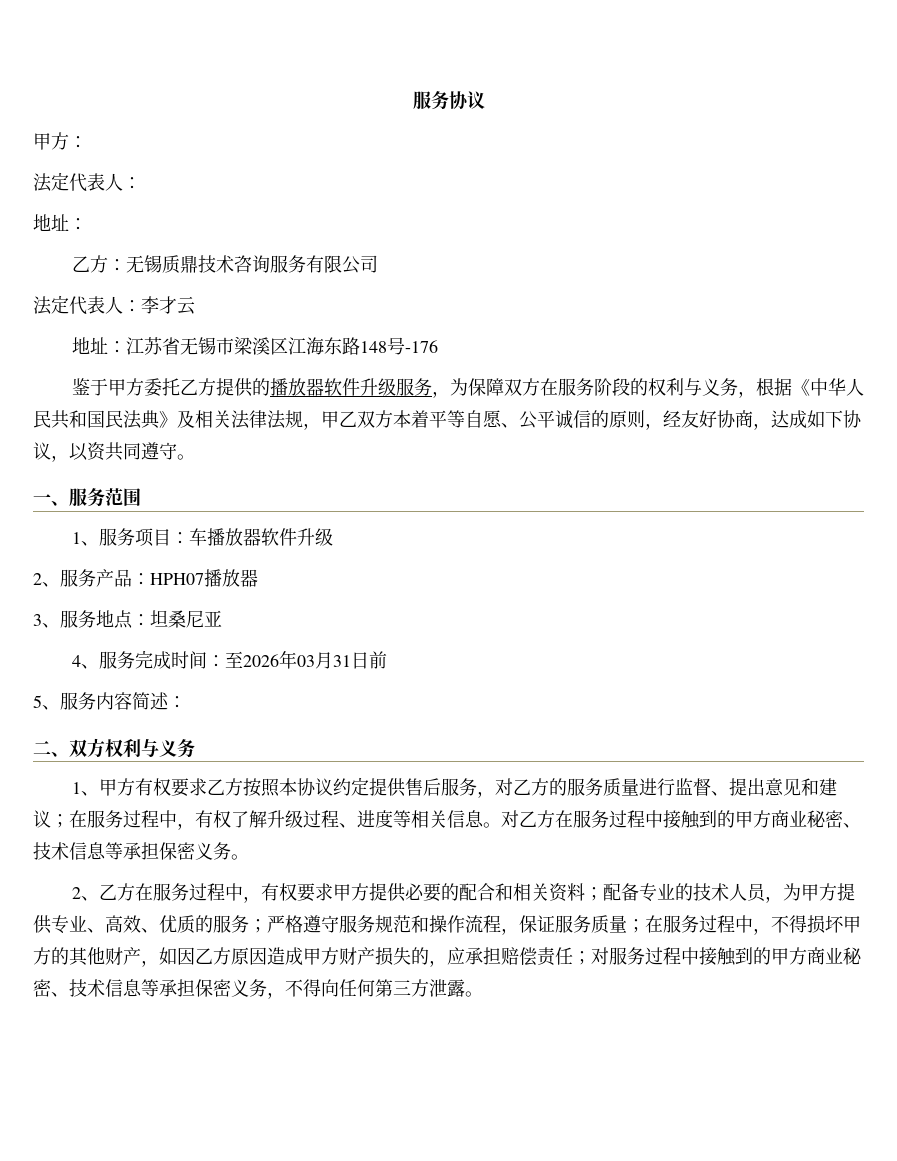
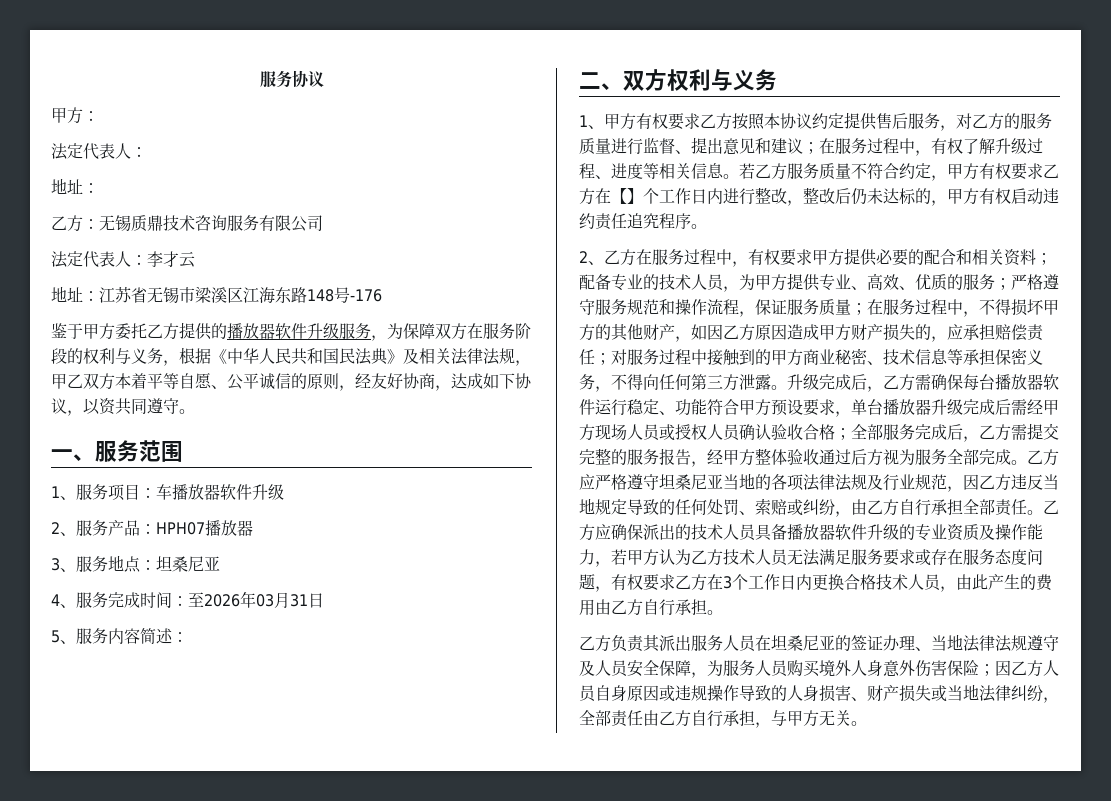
[368,651,387,669] 前 -> (324, 600) none
[501,810,861,829] [33,842,231,860] 对乙方在服务过程中接触到的甲方商业秘密、技术信息等承担保密义务 -> [739,163,1059,181] [579,187,1059,206] [579,213,691,230] 若乙方服务质量不符合约定，甲方有权要求乙方在【】个工作日内进行整改，整改后仍未达标的，甲方有权启动违约责任追究程序
(483, 994) none -> [787,374,1059,392] [579,399,1059,417] [579,423,1059,442] [579,448,1059,467] [579,473,1059,492] [579,498,1059,517] [579,524,1043,541] [579,549,1043,567] [579,574,1053,592] [579,599,723,616] [579,634,1059,652] [579,660,1059,678] [579,684,1059,703] [579,710,867,728] 升级完成后，乙方需确保每台播放器软件运行稳定、功能符合甲方预设要求，单台播放器升级完成后需经甲方现场人员或授权人员确认验收合格；全部服务完成后，乙方需提交完整的服务报告，经甲方整体验收通过后方视为服务全部完成。乙方应严格遵守坦桑尼亚当地的各项法律法规及行业规范，因乙方违反当地规定导致的任何处罚、索赔或纠纷，由乙方自行承担全部责任。乙方应确保派出的技术人员具备播放器软件升级的专业资质及操作能力，若甲方认为乙方技术人员无法满足服务要求或存在服务态度问题，有权要求乙方在3个工作日内更换合格技术人员，由此产生的费用由乙方自行承担。 // 乙方负责其派出服务人员在坦桑尼亚的签证办理、当地法律法规遵守及人员安全保障，为服务人员购买境外人身意外伤害保险；因乙方人员自身原因或违规操作导致的人身损害、财产损失或当地法律纠纷，全部责任由乙方自行承担，与甲方无关。

